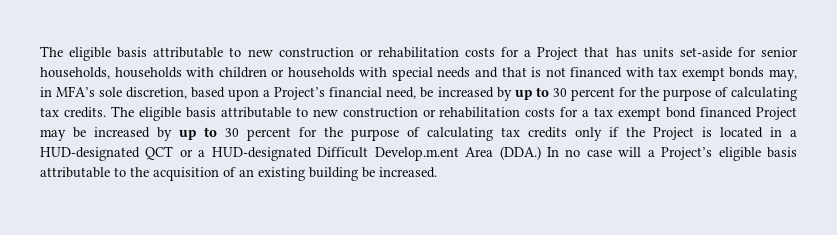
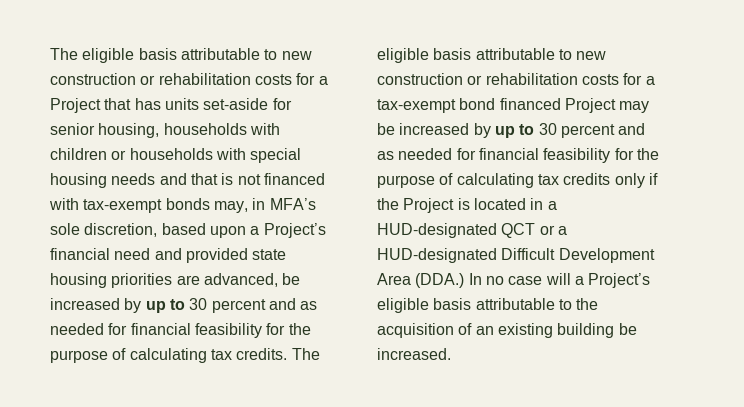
[40,67,110,79] households, -> [98,123,160,138] housing,
(433, 74) none -> [50,173,107,188] housing
[658,67,725,81] tax exempt -> [83,199,163,213] tax-exempt
[386,87,615,101] need, be increased by up to 30 percent -> [114,248,287,263] [50,273,301,288] [50,298,318,313] [50,323,262,338] need and provided state housing priorities are advanced, be increased by up to 30 percent and as needed for financial feasibility
[594,107,662,121] tax exempt -> [377,99,456,113] tax-exempt
(291, 134) none -> [618,123,646,135] [377,148,611,163] and as needed for financial feasibility
[374,147,459,161] Develop.m.ent -> [558,248,655,263] Development

